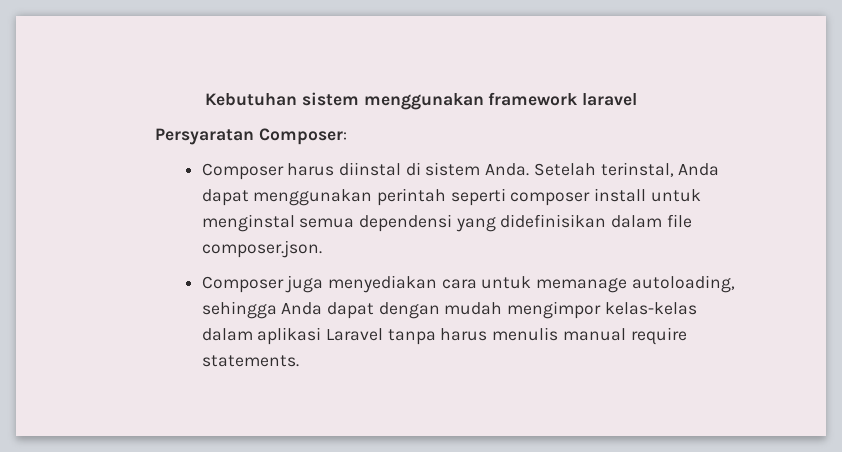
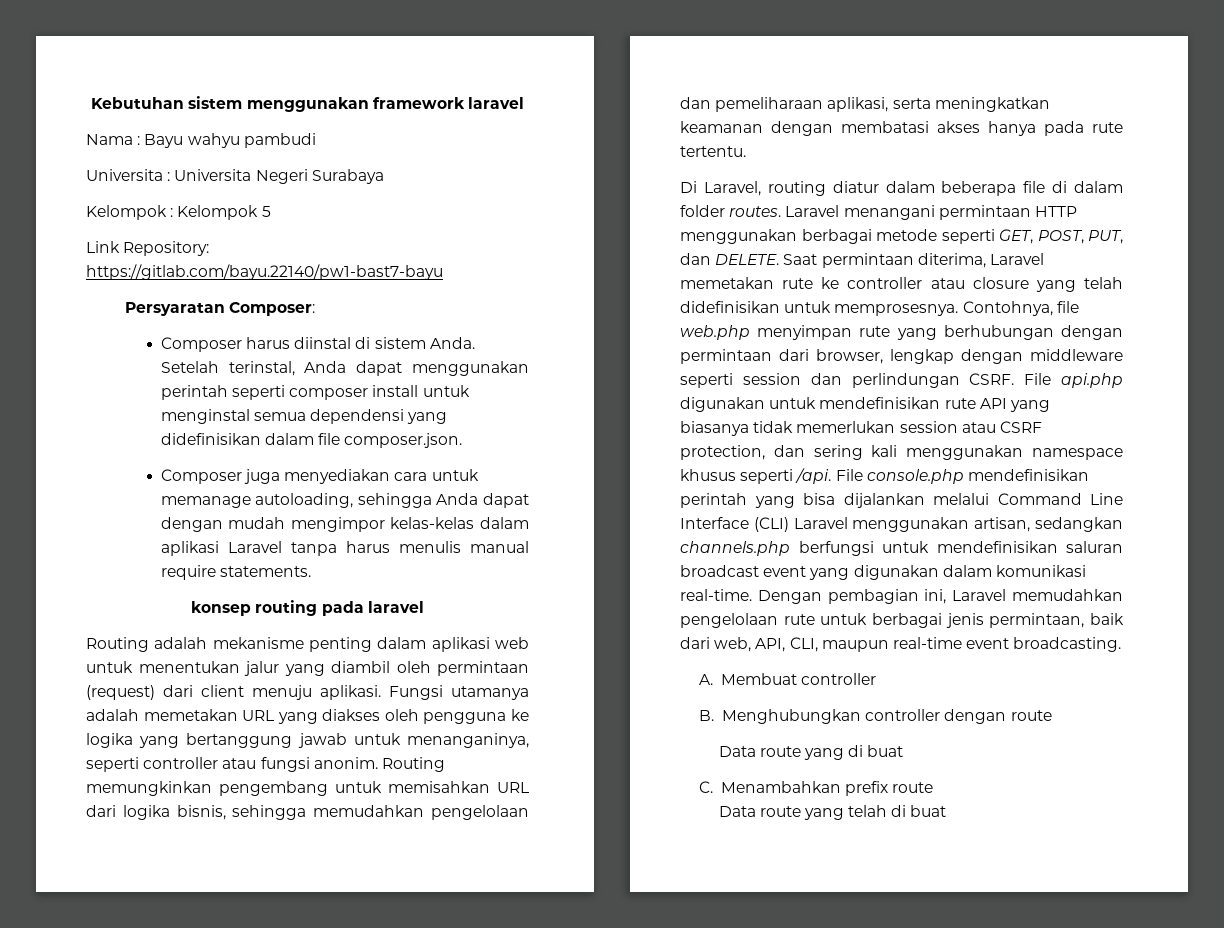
(637, 99) none -> [86,133,316,148] [86,169,384,184] [86,205,271,220] [86,241,210,256] [86,264,443,280] // Nama : Bayu wahyu pambudi // Universita : Universita Negeri Surabaya // Kelompok : Kelompok 5 // Link Repository: https://gitlab.com/bayu.22140/pw1-bast7-bayu
(299, 361) none -> [191,600,424,616] [86,637,529,652] [86,661,529,676] [86,685,529,700] [86,709,529,724] [86,733,529,748] [86,757,445,772] [86,781,529,796] [86,805,529,820] [680,97,1050,112] [680,121,1123,136] [680,146,746,157] [680,181,1123,196] [680,205,1077,220] [680,229,1123,244] [680,253,1044,268] [680,277,1123,292] [680,301,1079,316] [680,325,1123,340] [680,349,1123,364] [680,373,1123,388] [680,397,1050,412] [680,421,1042,436] [680,445,1123,460] [680,468,1089,484] [680,493,1123,508] [680,517,1123,532] [680,541,1123,556] [680,565,1086,580] [680,589,1123,604] [680,613,1124,628] [680,637,1122,652] [699,673,877,685] [699,709,1052,724] [718,745,904,760] [699,781,934,796] [718,805,947,820] // konsep routing pada laravel // Routing adalah mekanisme penting dalam aplikasi web untuk menentukan jalur yang diambil oleh permintaan (request) dari client menuju aplikasi. Fungsi utamanya adalah memetakan URL yang diakses oleh pengguna ke logika yang bertanggung jawab untuk menanganinya, seperti controller atau fungsi anonim. Routing memungkinkan pengembang untuk memisahkan URL dari logika bisnis, sehingga memudahkan pengelolaan dan pemeliharaan aplikasi, serta meningkatkan keamanan dengan membatasi akses hanya pada rute tertentu. // Di Laravel, routing diatur dalam beberapa file di dalam folder routes. Laravel menangani permintaan HTTP menggunakan berbagai metode seperti GET, POST, PUT, dan DELETE. Saat permintaan diterima, Laravel memetakan rute ke controller atau closure yang telah didefinisikan untuk memprosesnya. Contohnya, file web.php menyimpan rute yang berhubungan dengan permintaan dari browser, lengkap dengan middleware seperti session dan perlindungan CSRF. File api.php digunakan untuk mendefinisikan rute API yang biasanya tidak memerlukan session atau CSRF protection, dan sering kali menggunakan namespace khusus seperti /api. File console.php mendefinisikan perintah yang bisa dijalankan melalui Command Line Interface (CLI) Laravel menggunakan artisan, sedangkan channels.php berfungsi untuk mendefinisikan saluran broadcast event yang digunakan dalam komunikasi real-time. Dengan pembagian ini, Laravel memudahkan pengelolaan rute untuk berbagai jenis permintaan, baik dari web, API, CLI, maupun real-time event broadcasting. // A. Membuat controller // B. Menghubungkan controller dengan route // Data route yang di buat // C. Menambahkan prefix route // Data route yang telah di buat

